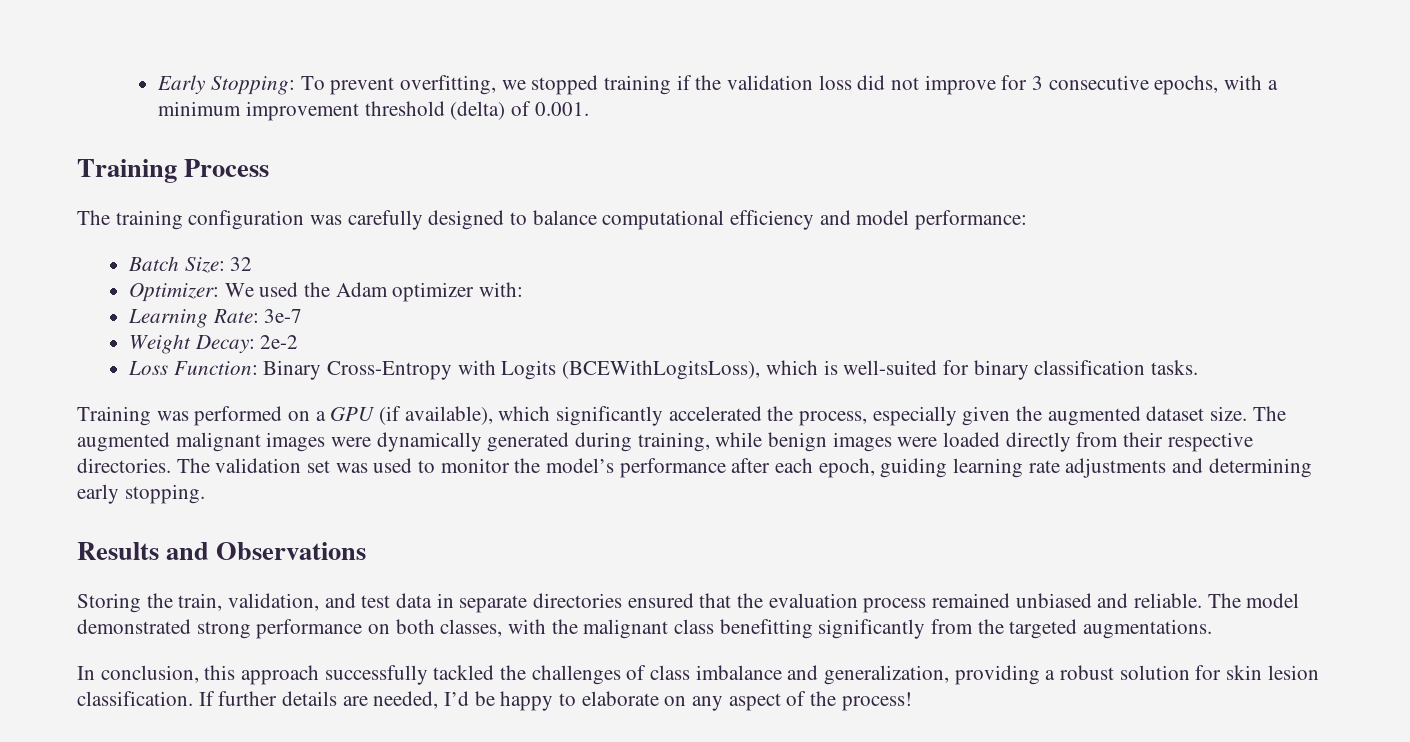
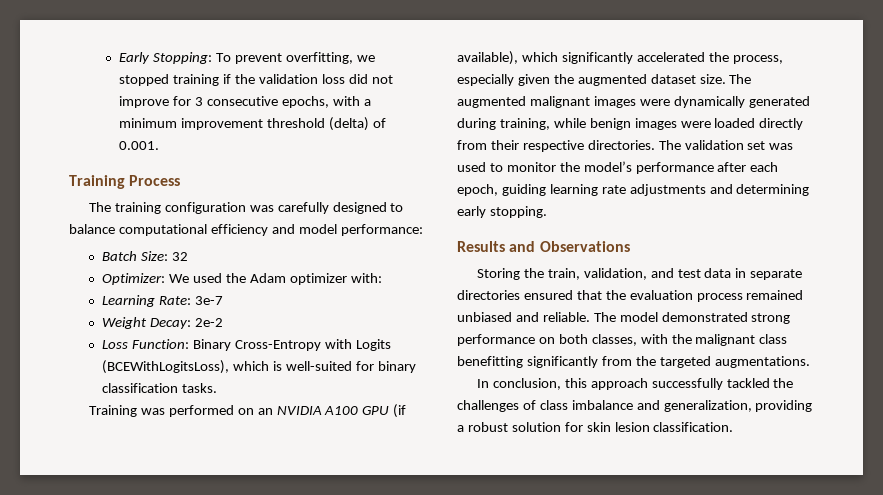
[315,411,326,421] a -> [257,406,359,415] an NVIDIA A100
[198,691,912,711] If further details are needed, I’d be happy to elaborate on any aspect of the process! -> (734, 427) none

